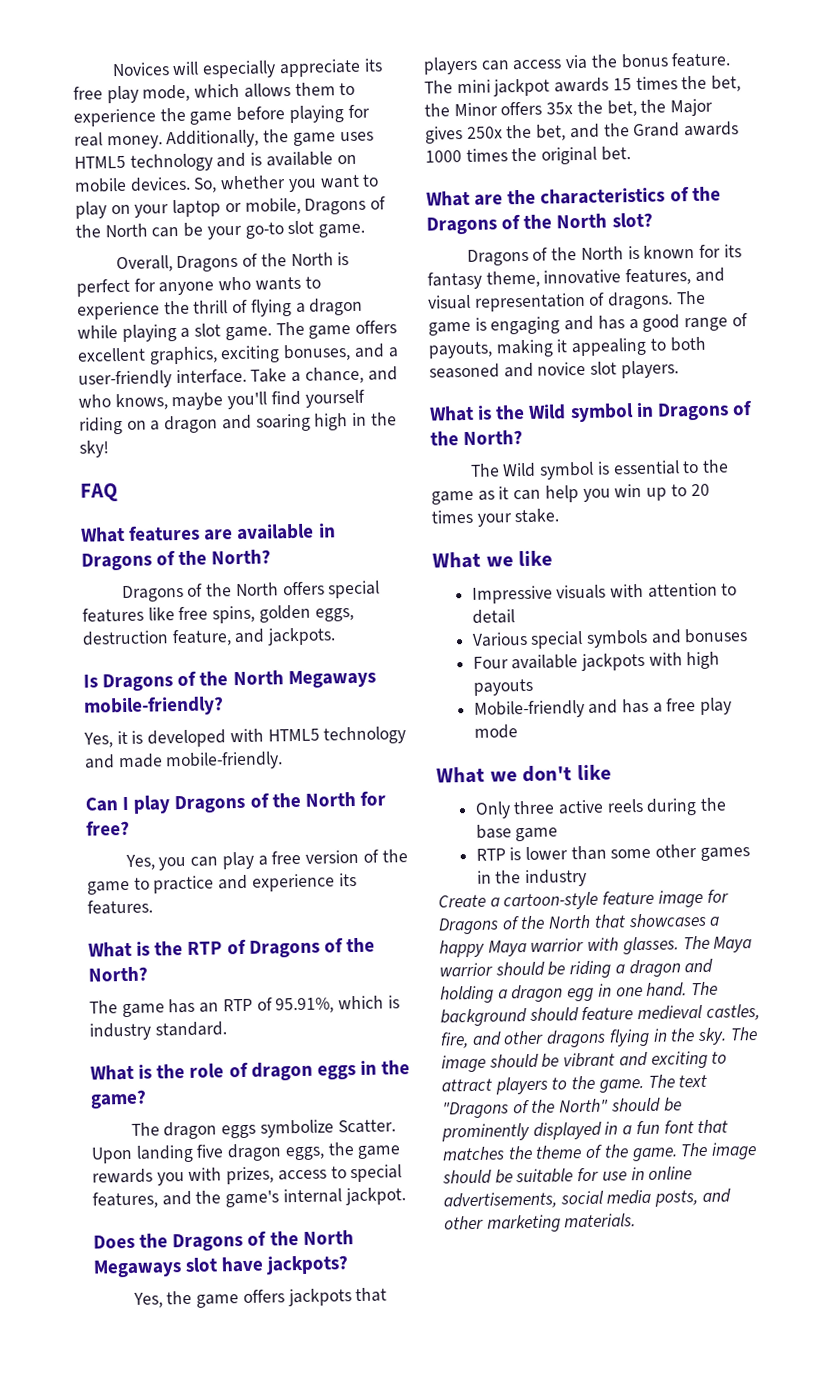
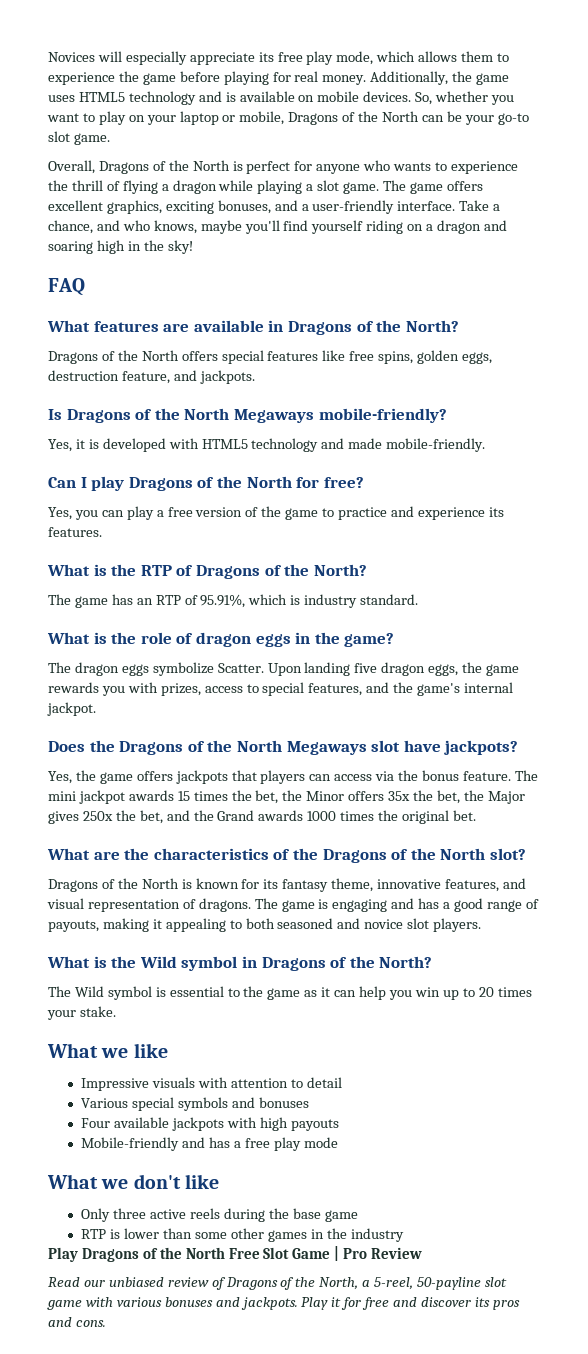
[438,889,729,911] [438,912,721,935] [439,935,753,958] [439,958,714,979] [440,981,719,1004] [440,1003,760,1027] [440,1027,758,1049] [441,1050,728,1073] [441,1074,709,1095] [442,1097,682,1119] [441,1119,730,1142] [442,1142,758,1162] [442,1166,693,1185] [443,1188,731,1210] [444,1213,637,1233] Create a cartoon-style feature image for Dragons of the North that showcases a happy Maya warrior with glasses. The Maya warrior should be riding a dragon and holding a dragon egg in one hand. The background should feature medieval castles, fire, and other dragons flying in the sky. The image should be vibrant and exciting to attract players to the game. The text "Dragons of the North" should be prominently displayed in a fun font that matches the theme of the game. The image should be suitable for use in online advertisements, social media posts, and other marketing materials. -> [48,1246,423,1262] [48,1277,507,1290] [47,1297,520,1310] [48,1317,106,1327] Play Dragons of the North Free Slot Game | Pro Review // Read our unbiased review of Dragons of the North, a 5-reel, 50-payline slot game with various bonuses and jackpots. Play it for free and discover its pros and cons.

